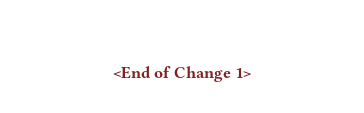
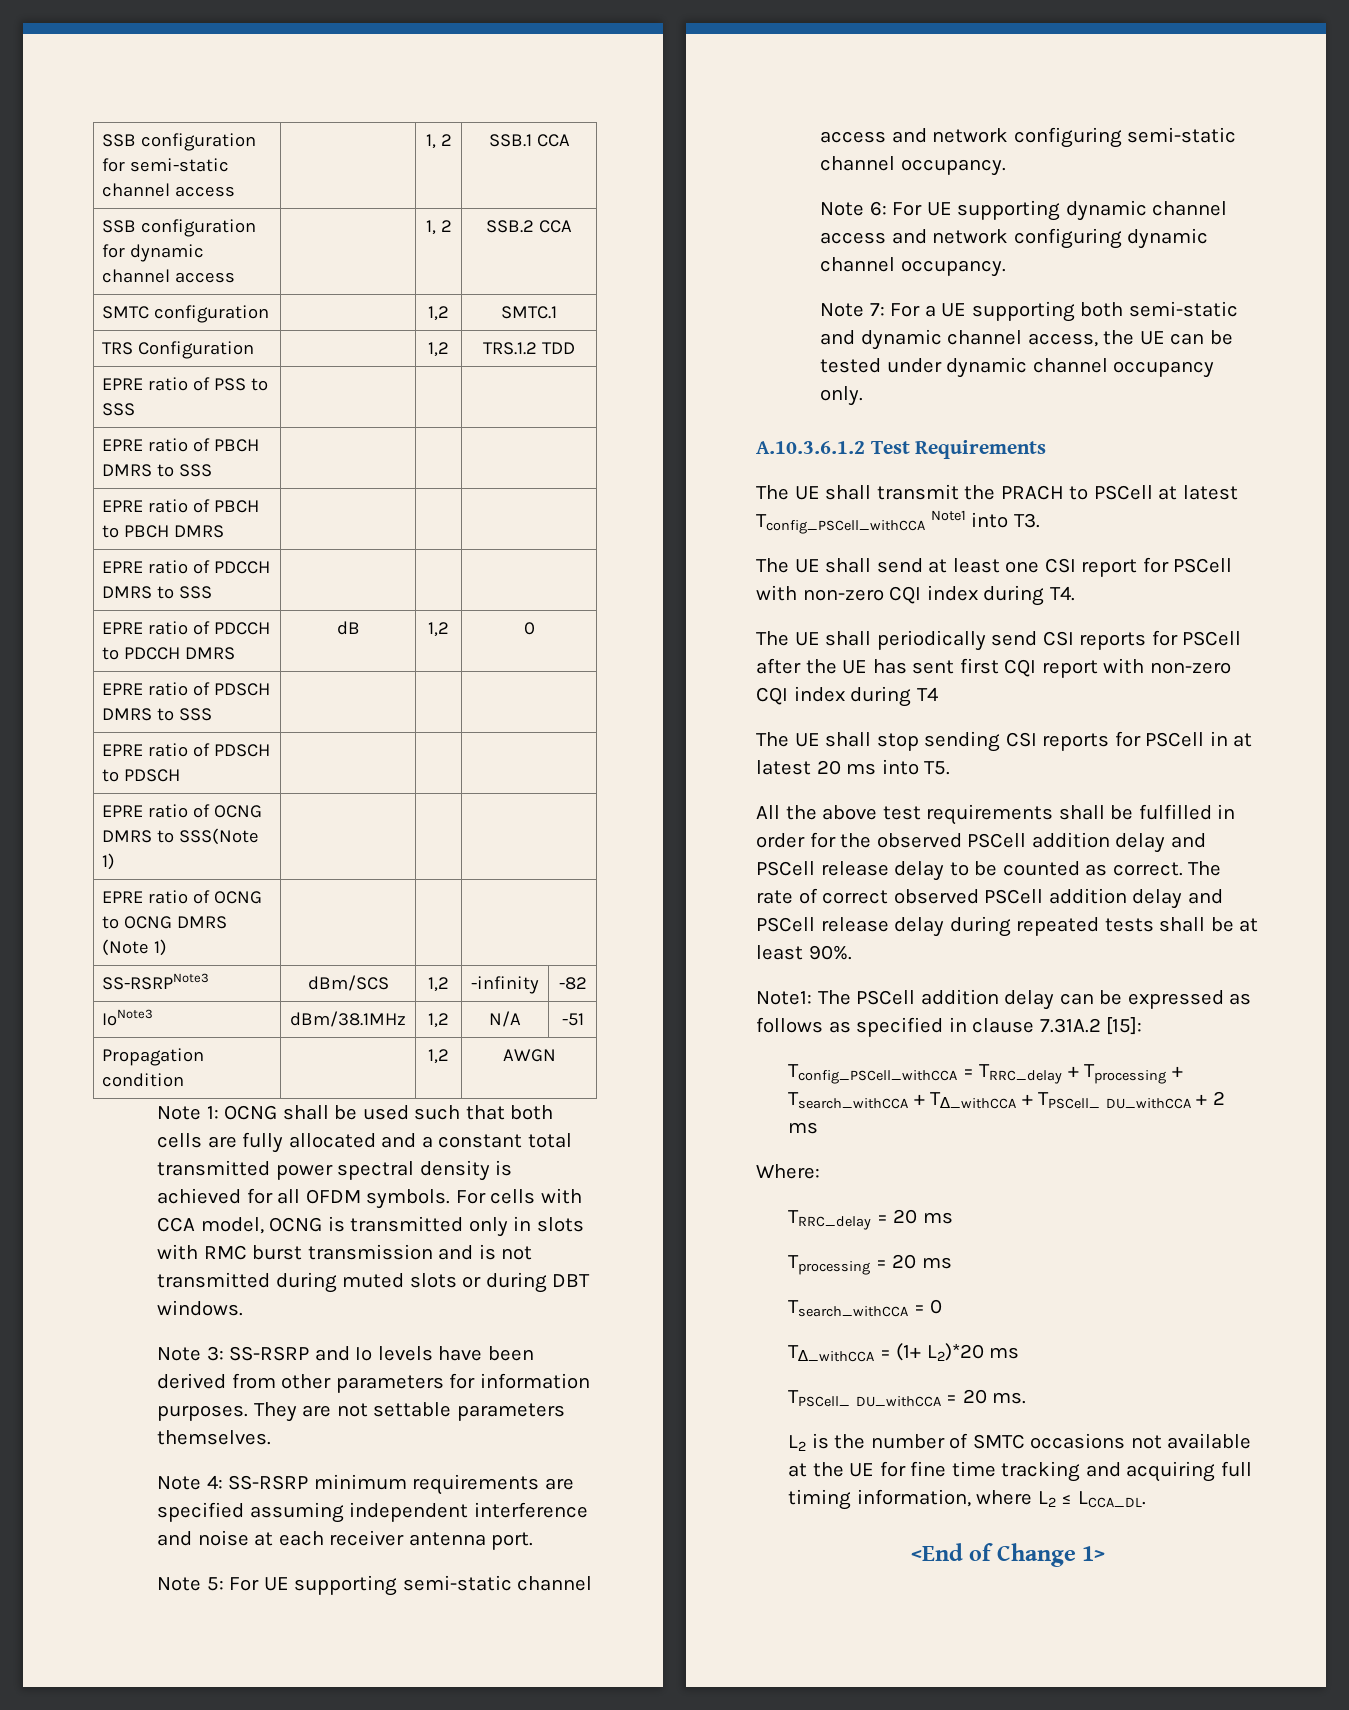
(112, 72) none -> [102,133,257,151] [102,158,230,172] [102,183,236,197] [425,134,452,149] [488,134,570,147] [102,219,257,237] [102,244,205,262] [102,269,236,283] [425,220,452,235] [486,220,572,233] [102,305,270,323] [428,306,449,321] [501,306,557,319] [102,341,255,359] [428,342,449,357] [483,342,575,355] [102,377,269,391] [102,403,136,416] [102,438,260,452] [102,464,213,477] [102,499,260,513] [102,525,225,538] [102,560,271,574] [102,586,213,599] [102,621,271,635] [102,647,236,660] [336,621,360,635] [428,622,449,637] [523,622,535,635] [102,682,271,696] [102,708,213,721] [102,743,271,757] [102,769,181,782] [102,804,263,818] [102,828,260,845] [102,853,116,870] [102,890,263,904] [102,916,228,929] [102,939,168,956] [102,973,210,990] [307,975,389,991] [428,977,449,992] [471,976,539,994] [558,977,587,990] [102,1009,154,1026] [290,1011,406,1027] [428,1013,449,1028] [489,1011,521,1027] [561,1013,584,1026] [102,1048,205,1066] [102,1073,185,1087] [428,1049,449,1064] [502,1049,556,1062] [157,1105,554,1120] [157,1132,572,1153] [157,1160,513,1181] [157,1188,582,1209] [157,1216,584,1237] [157,1244,533,1260] [157,1272,591,1293] [157,1300,244,1316] [157,1346,534,1361] [157,1373,590,1393] [157,1402,565,1422] [157,1430,272,1445] [157,1474,574,1495] [157,1502,588,1523] [157,1530,534,1550] [157,1575,593,1596] [820,127,1237,148] [820,156,1006,176] [820,200,1228,221] [820,228,1209,249] [820,257,1006,277] [820,301,1238,322] [820,329,1233,350] [820,357,1215,378] [820,386,864,406] [756,440,1047,459] [756,484,1238,500] [756,510,1040,534] [756,557,1233,577] [756,585,1075,606] [756,630,1242,651] [756,658,1231,678] [756,686,938,707] [756,731,1253,752] [756,759,951,775] [756,804,1236,825] [756,832,1206,853] [756,861,1222,881] [756,888,1223,909] [756,916,1259,937] [756,945,852,960] [756,989,1252,1010] [756,1017,1143,1037] [788,1064,1183,1084] [788,1091,1225,1109] [788,1122,819,1134] [756,1164,820,1179] [788,1209,953,1230] [788,1254,952,1275] [788,1299,943,1317] [788,1343,1020,1362] [788,1389,1027,1407] [788,1433,1252,1451] [788,1461,1252,1482] [788,1489,1146,1510] SSB configuration for semi-static channel access | | 1, 2 | SSB.1 CCA // SSB configuration for dynamic channel access | | 1, 2 | SSB.2 CCA // SMTC configuration | | 1,2 | SMTC.1 // TRS Configuration | | 1,2 | TRS.1.2 TDD // EPRE ratio of PSS to SSS | | | // EPRE ratio of PBCH DMRS to SSS | | | // EPRE ratio of PBCH to PBCH DMRS | | | // EPRE ratio of PDCCH DMRS to SSS | | | // EPRE ratio of PDCCH to PDCCH DMRS | dB | 1,2 | 0 // EPRE ratio of PDSCH DMRS to SSS | | | // EPRE ratio of PDSCH to PDSCH | | | // EPRE ratio of OCNG DMRS to SSS(Note 1) | | | // EPRE ratio of OCNG to OCNG DMRS (Note 1) | | | // SS-RSRPNote3 | dBm/SCS | 1,2 | -infinity | -82 // IoNote3 | dBm/38.1MHz | 1,2 | N/A | -51 // Propagation condition | | 1,2 | AWGN // Note 1: OCNG shall be used such that both cells are fully allocated and a constant total transmitted power spectral density is achieved for all OFDM symbols. For cells with CCA model, OCNG is transmitted only in slots with RMC burst transmission and is not transmitted during muted slots or during DBT windows. // Note 3: SS-RSRP and Io levels have been derived from other parameters for information purposes. They are not settable parameters themselves. // Note 4: SS-RSRP minimum requirements are specified assuming independent interference and noise at each receiver antenna port. // Note 5: For UE supporting semi-static channel access and network configuring semi-static channel occupancy. // Note 6: For UE supporting dynamic channel access and network configuring dynamic channel occupancy. // Note 7: For a UE supporting both semi-static and dynamic channel access, the UE can be tested under dynamic channel occupancy only. // A.10.3.6.1.2 Test Requirements // The UE shall transmit the PRACH to PSCell at latest Tconfig_PSCell_withCCA Note1 into T3. // The UE shall send at least one CSI report for PSCell with non-zero CQI index during T4. // The UE shall periodically send CSI reports for PSCell after the UE has sent first CQI report with non-zero CQI index during T4 // The UE shall stop sending CSI reports for PSCell in at latest 20 ms into T5. // All the above test requirements shall be fulfilled in order for the observed PSCell addition delay and PSCell release delay to be counted as correct. The rate of correct observed PSCell addition delay and PSCell release delay during repeated tests shall be at least 90%. // Note1: The PSCell addition delay can be expressed as follows as specified in clause 7.31A.2 [15]: // Tconfig_PSCell_withCCA = TRRC_delay + Tprocessing + Tsearch_withCCA + T∆_withCCA + TPSCell_ DU_withCCA + 2 ms // Where: // TRRC_delay = 20 ms // Tprocessing = 20 ms // Tsearch_withCCA = 0 // T∆_withCCA = (1+ L2)*20 ms // TPSCell_ DU_withCCA = 20 ms. // L2 is the number of SMTC occasions not available at the UE for fine time tracking and acquiring full timing information, where L2 ≤ LCCA_DL. //

